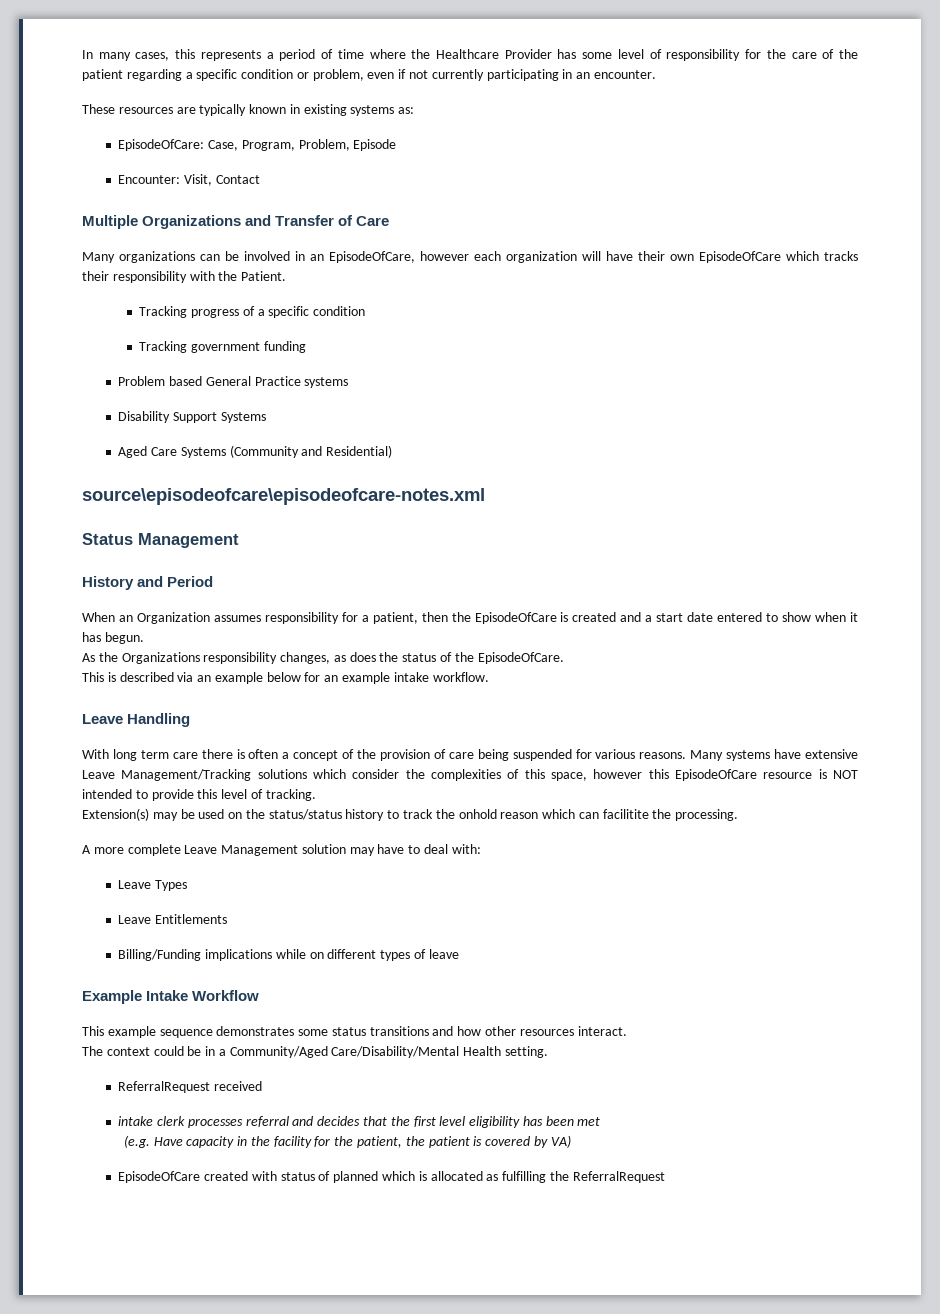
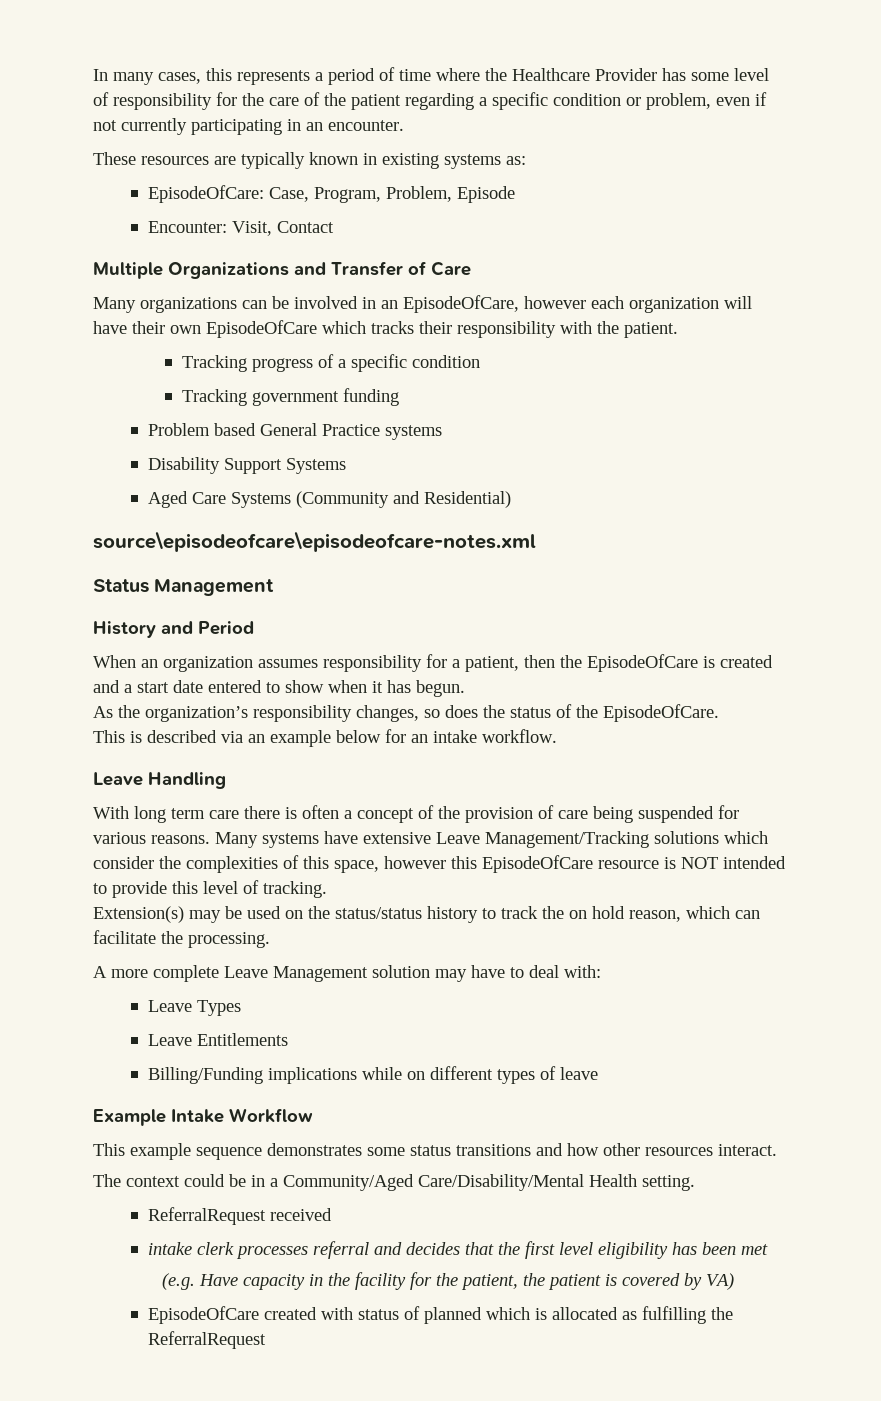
[241,271,287,281] Patient. -> [624,322,678,338] patient.
[136,612,210,624] Organization -> [163,656,253,672] organization
[121,652,200,664] Organizations -> [145,706,248,722] organization’s
[333,655,346,662] as -> [424,709,440,718] so
[342,672,391,684] example -> (428, 738) none
[458,809,539,819] onhold reason -> [569,906,681,922] on hold reason,
[602,809,649,819] facilitite -> [93,930,156,944] facilitate

